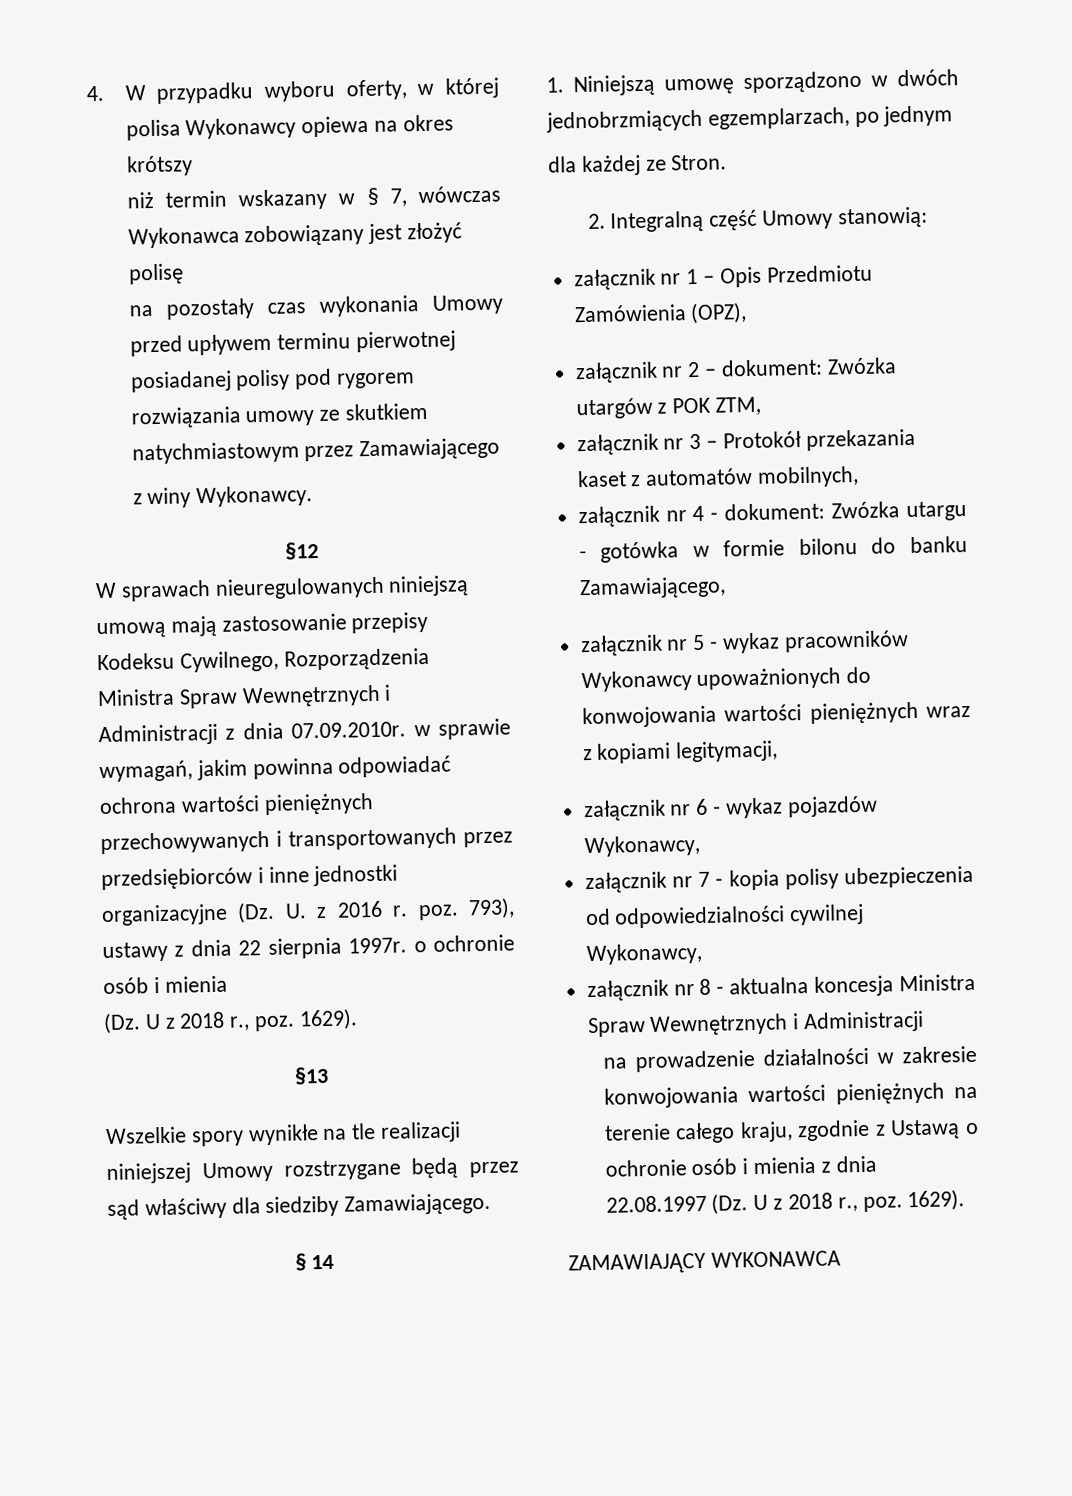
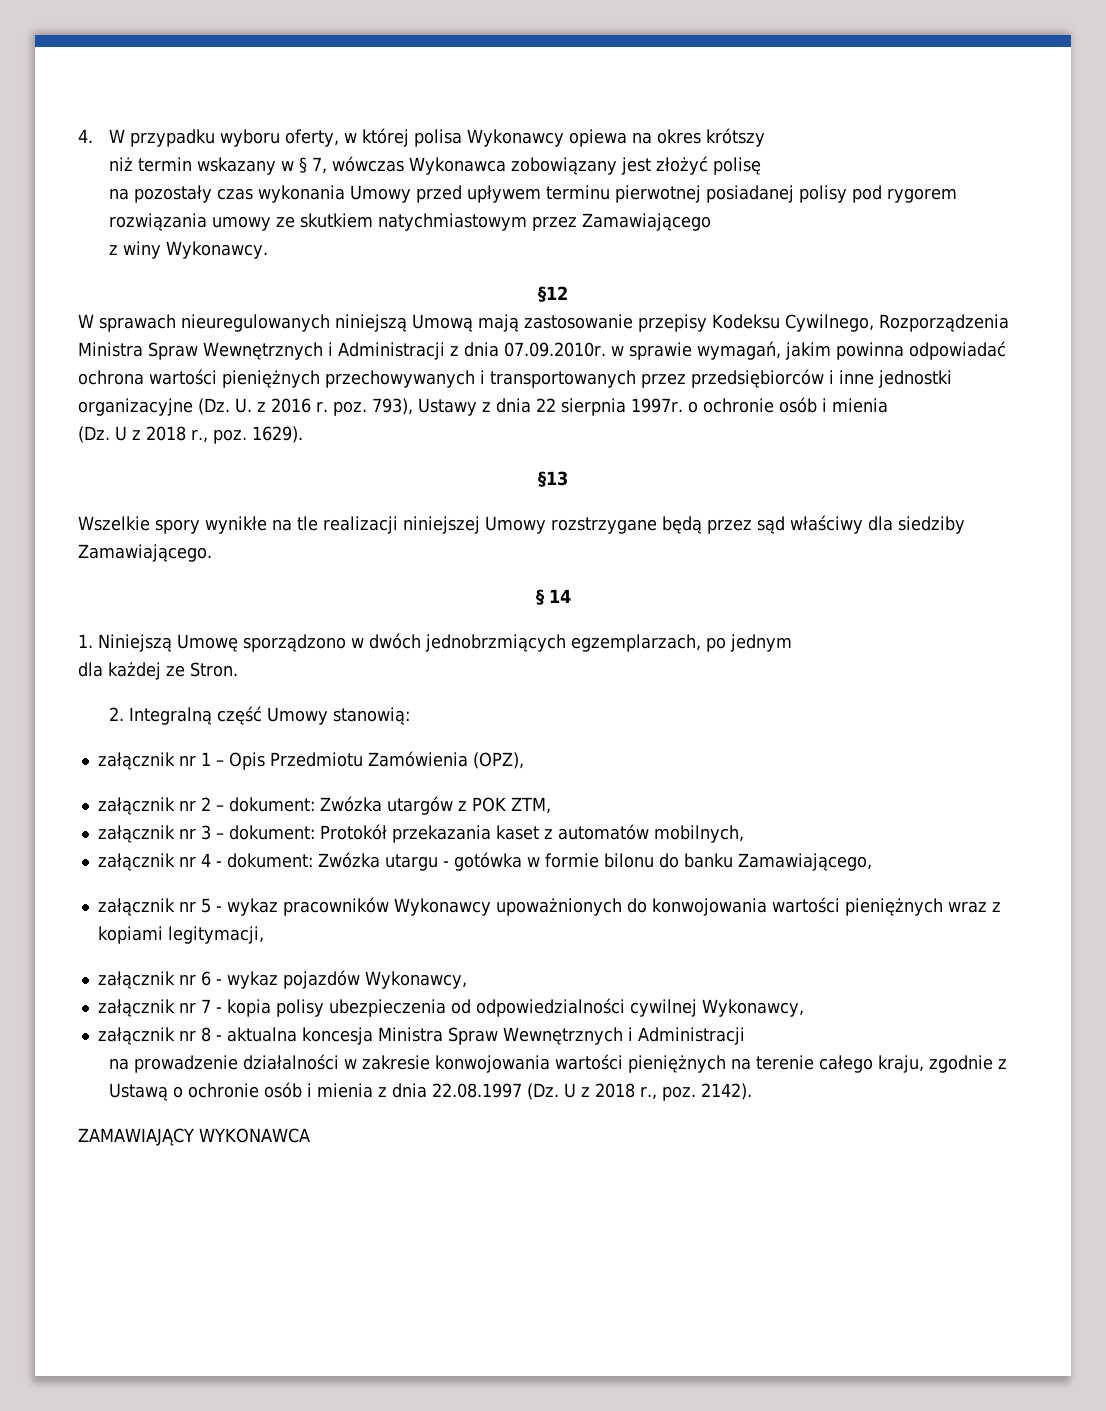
[96,621,166,639] umową -> [412,314,473,332] Umową
[102,941,168,963] ustawy -> [417,398,477,416] Ustawy
[664,78,734,95] umowę -> [177,634,238,652] Umowę
(719, 444) none -> [228,825,315,840] dokument:
[907,1189,966,1212] 1629). -> [700,1083,752,1100] 2142).

